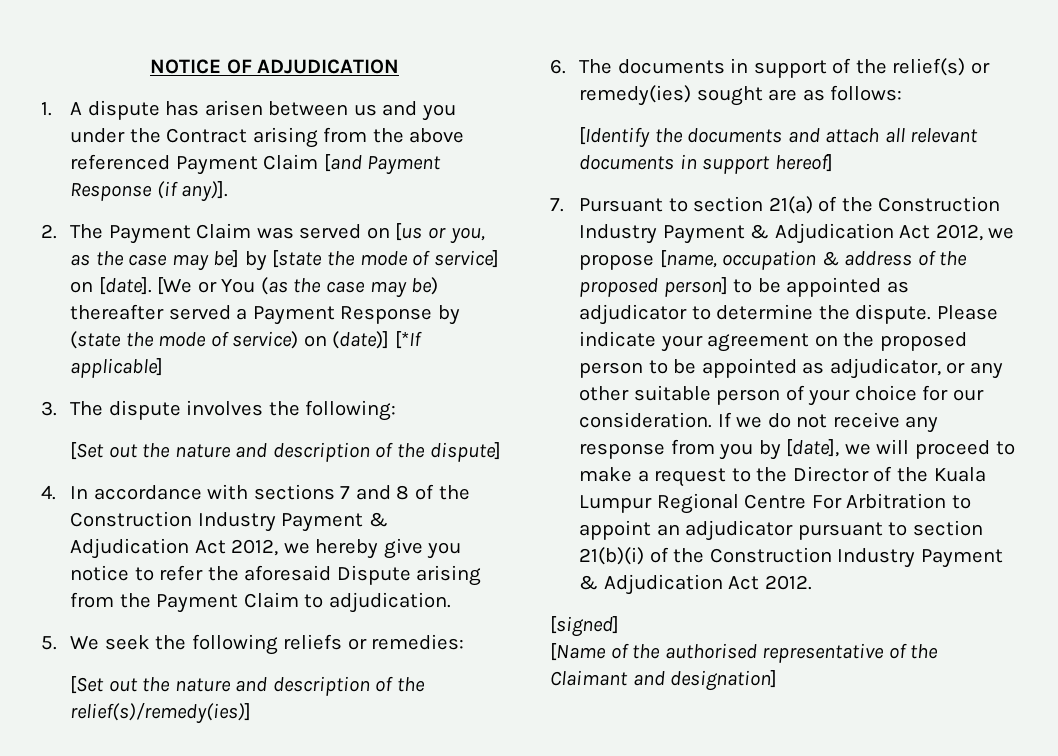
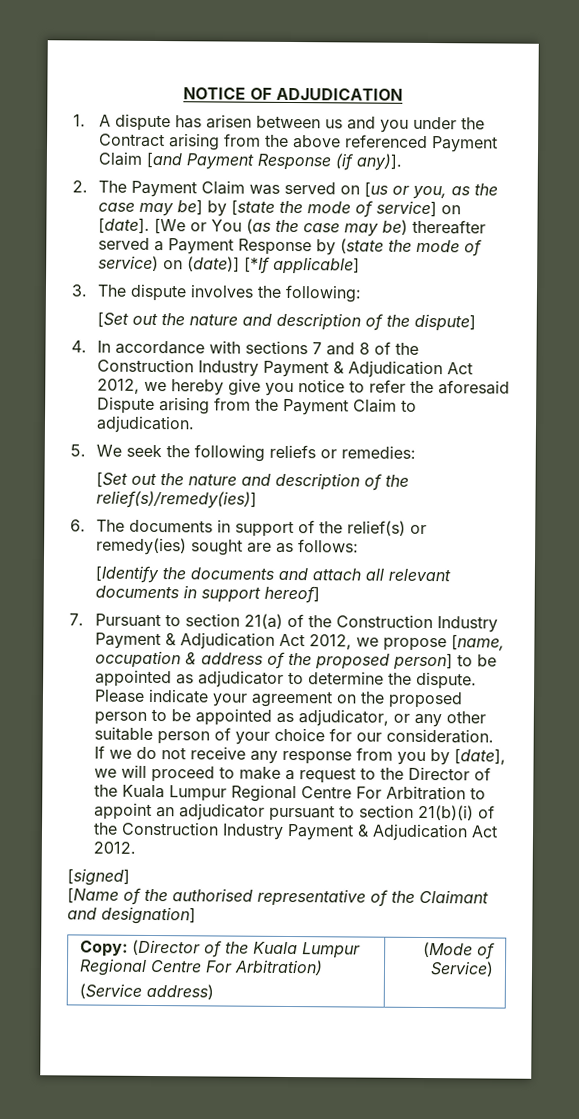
(778, 680) none -> [79,939,361,959] [78,958,323,976] [78,983,214,1000] [423,941,496,960] [430,961,495,977] // Copy: (Director of the Kuala Lumpur Regional Centre For Arbitration) // (Service address) | (Mode of Service)

